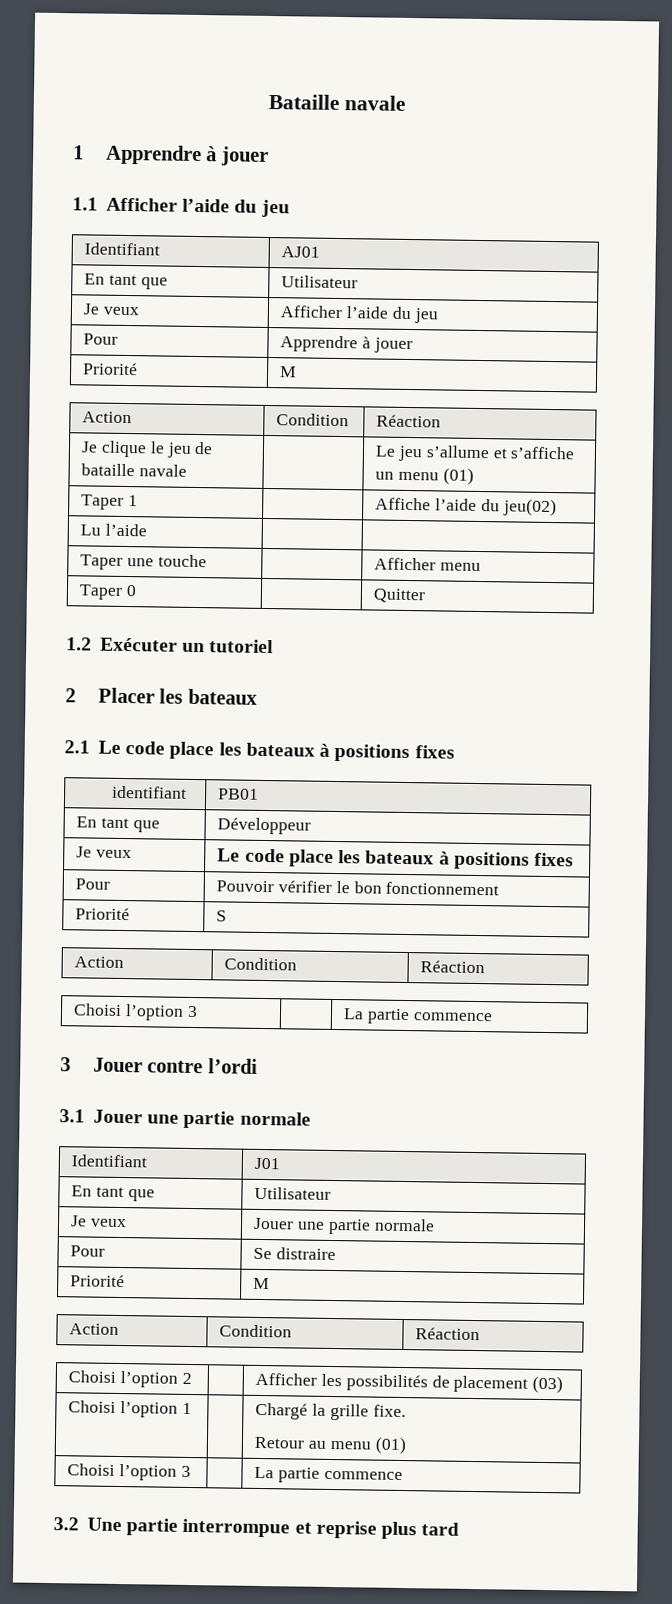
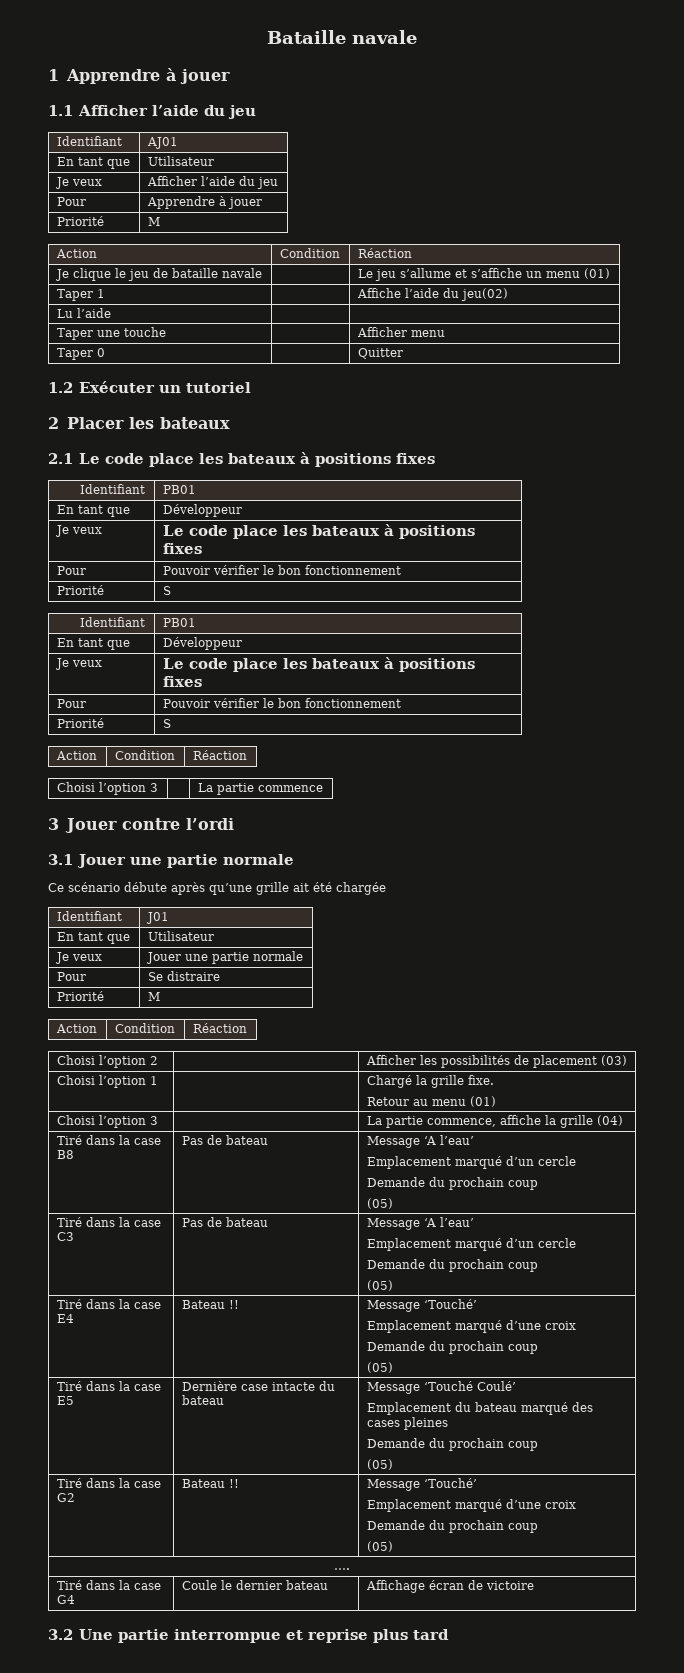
[111,785,187,799] identifiant -> [79,484,145,494] [162,485,196,494] [56,505,130,517] [162,504,242,517] [54,525,102,537] [162,524,475,539] [162,543,202,554] [56,566,86,575] [162,565,401,575] [56,585,104,595] [162,586,171,595] [79,617,145,627] Identifiant | PB01 // En tant que | Développeur // Je veux | Le code place les bateaux à positions fixes // Pour | Pouvoir vérifier le bon fonctionnement // Priorité | S // Identifiant
(311, 1118) none -> [48,882,386,895] // Ce scénario débute après qu’une grille ait été chargée
[323,1470,403,1481] commence -> [426,1115,623,1128] [56,1135,161,1145] [56,1150,74,1159] [181,1135,268,1145] [366,1135,475,1148] [366,1156,576,1169] [366,1177,538,1190] [366,1198,393,1209] [56,1217,161,1227] [56,1232,74,1241] [181,1217,268,1227] [366,1217,475,1230] [366,1238,576,1251] [366,1259,538,1272] [366,1280,393,1291] [56,1299,161,1309] [56,1314,74,1323] [181,1300,239,1309] [366,1299,477,1312] [366,1320,576,1333] [366,1341,538,1354] [366,1362,393,1373] [56,1381,161,1391] [56,1396,74,1405] [181,1381,335,1391] [181,1395,224,1405] [366,1381,516,1394] [366,1402,593,1415] [366,1417,448,1430] [366,1438,538,1451] [366,1459,393,1470] [56,1478,161,1488] [56,1493,75,1502] [181,1479,239,1488] [366,1478,477,1491] [366,1499,576,1512] [366,1520,538,1533] [366,1541,393,1552] [334,1568,350,1570] [56,1580,161,1590] [56,1595,75,1604] [181,1580,328,1590] [365,1580,534,1593] commence, affiche la grille (04) // Tiré dans la case B8 | Pas de bateau | Message ‘A l’eau’ // Emplacement marqué d’un cercle // Demande du prochain coup // (05) // Tiré dans la case C3 | Pas de bateau | Message ‘A l’eau’ // Emplacement marqué d’un cercle // Demande du prochain coup // (05) // Tiré dans la case E4 | Bateau !! | Message ‘Touché’ // Emplacement marqué d’une croix // Demande du prochain coup // (05) // Tiré dans la case E5 | Dernière case intacte du bateau | Message ‘Touché Coulé’ // Emplacement du bateau marqué des cases pleines // Demande du prochain coup // (05) // Tiré dans la case G2 | Bateau !! | Message ‘Touché’ // Emplacement marqué d’une croix // Demande du prochain coup // (05) // …. // Tiré dans la case G4 | Coule le dernier bateau | Affichage écran de victoire

